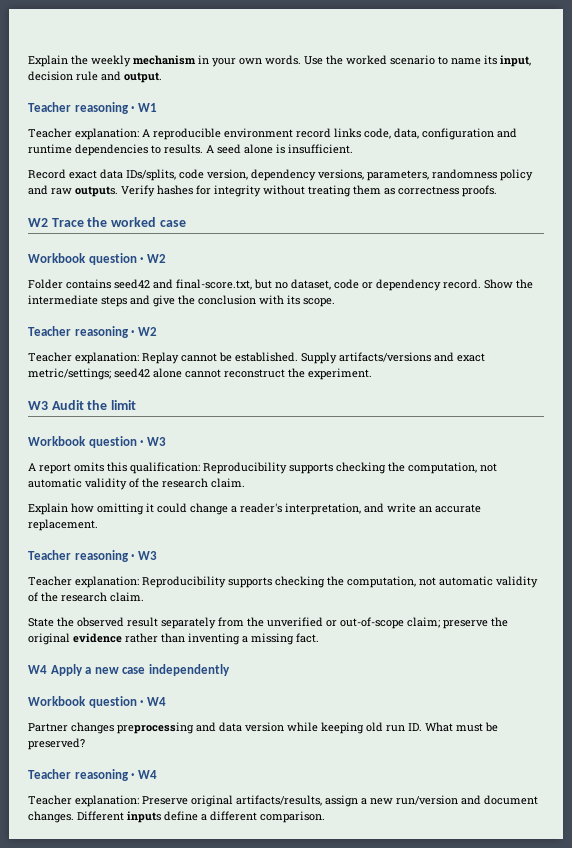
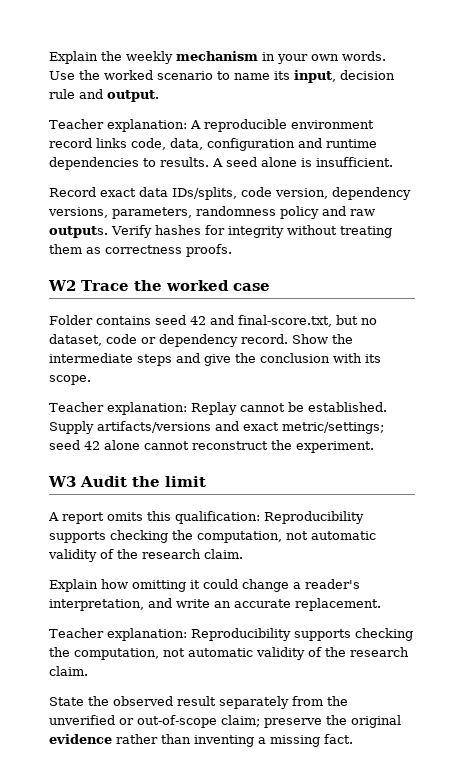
[28,102,157,114] // Teacher reasoning · W1 -> (159, 96) none
[28,253,166,265] // Workbook question · W2 -> (270, 287) none
[114,279,150,289] seed42 -> [155,315,206,325] seed 42
[28,326,157,338] // Teacher reasoning · W2 -> (91, 380) none
[114,368,150,378] seed42 -> [49,440,100,450] seed 42
[28,436,166,448] // Workbook question · W3 -> (206, 481) none
[28,550,157,562] // Teacher reasoning · W3 -> (381, 604) none
[28,664,230,676] [28,696,166,708] [28,722,498,734] [28,738,85,750] [28,769,157,781] [28,795,538,807] [28,811,325,823] // W4 Apply a new case independently // Workbook question · W4 // Partner changes preprocessing and data version while keeping old run ID. What must be preserved? // Teacher reasoning · W4 // Teacher explanation: Preserve original artifacts/results, assign a new run/version and document changes. Different inputs define a different comparison. -> (353, 739) none

